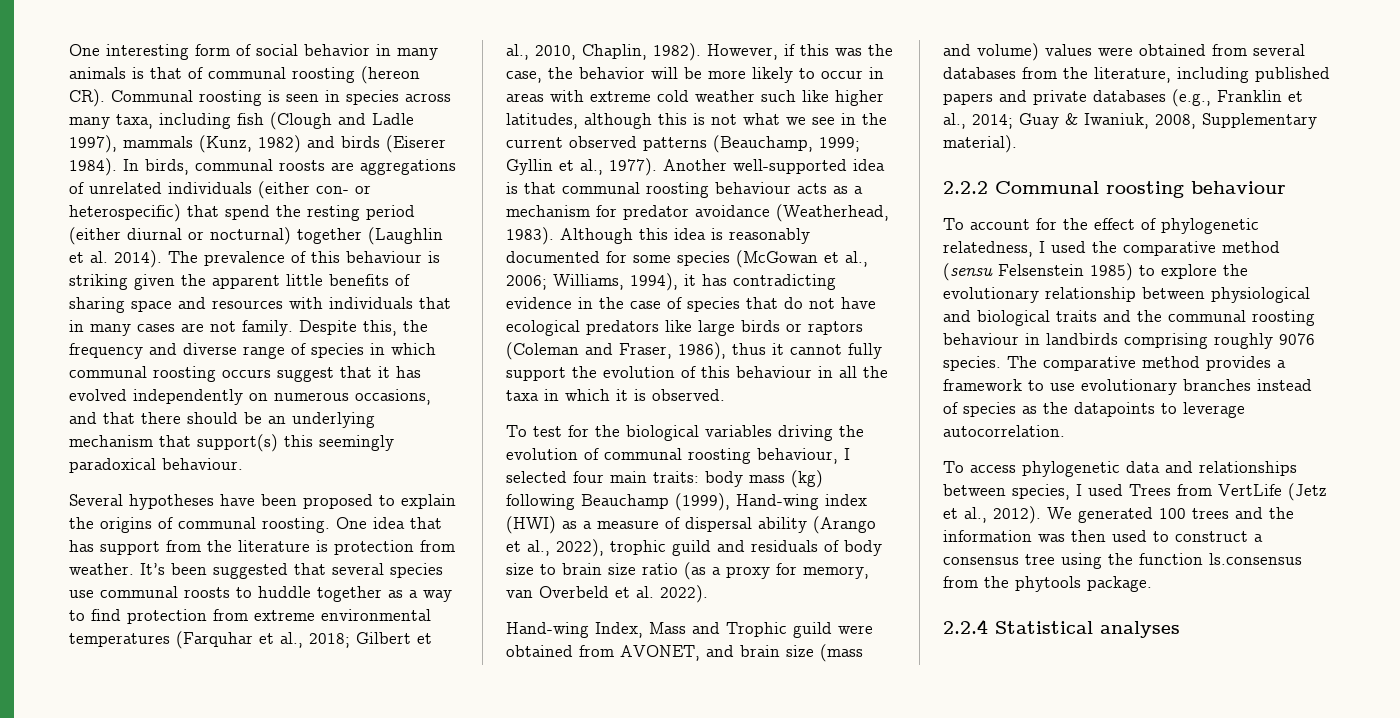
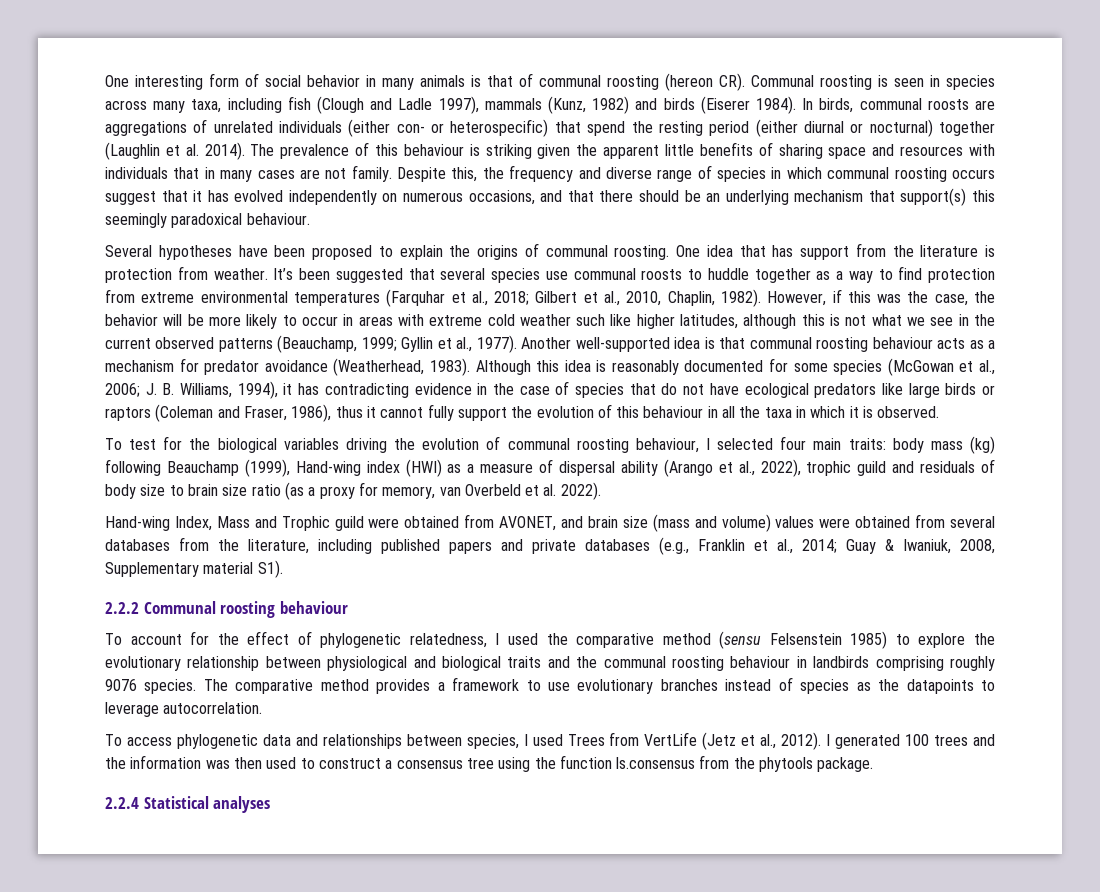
(547, 282) none -> [145,383,175,395] J. B.
[943,135,1017,153] material). -> [203,560,283,578] material S1).
[1047,507,1072,519] We -> [826,734,831,746] I

